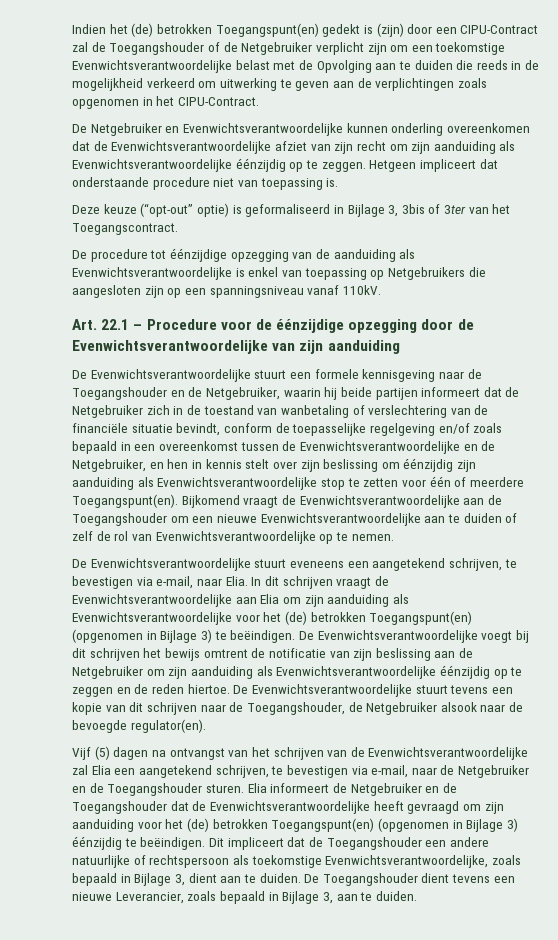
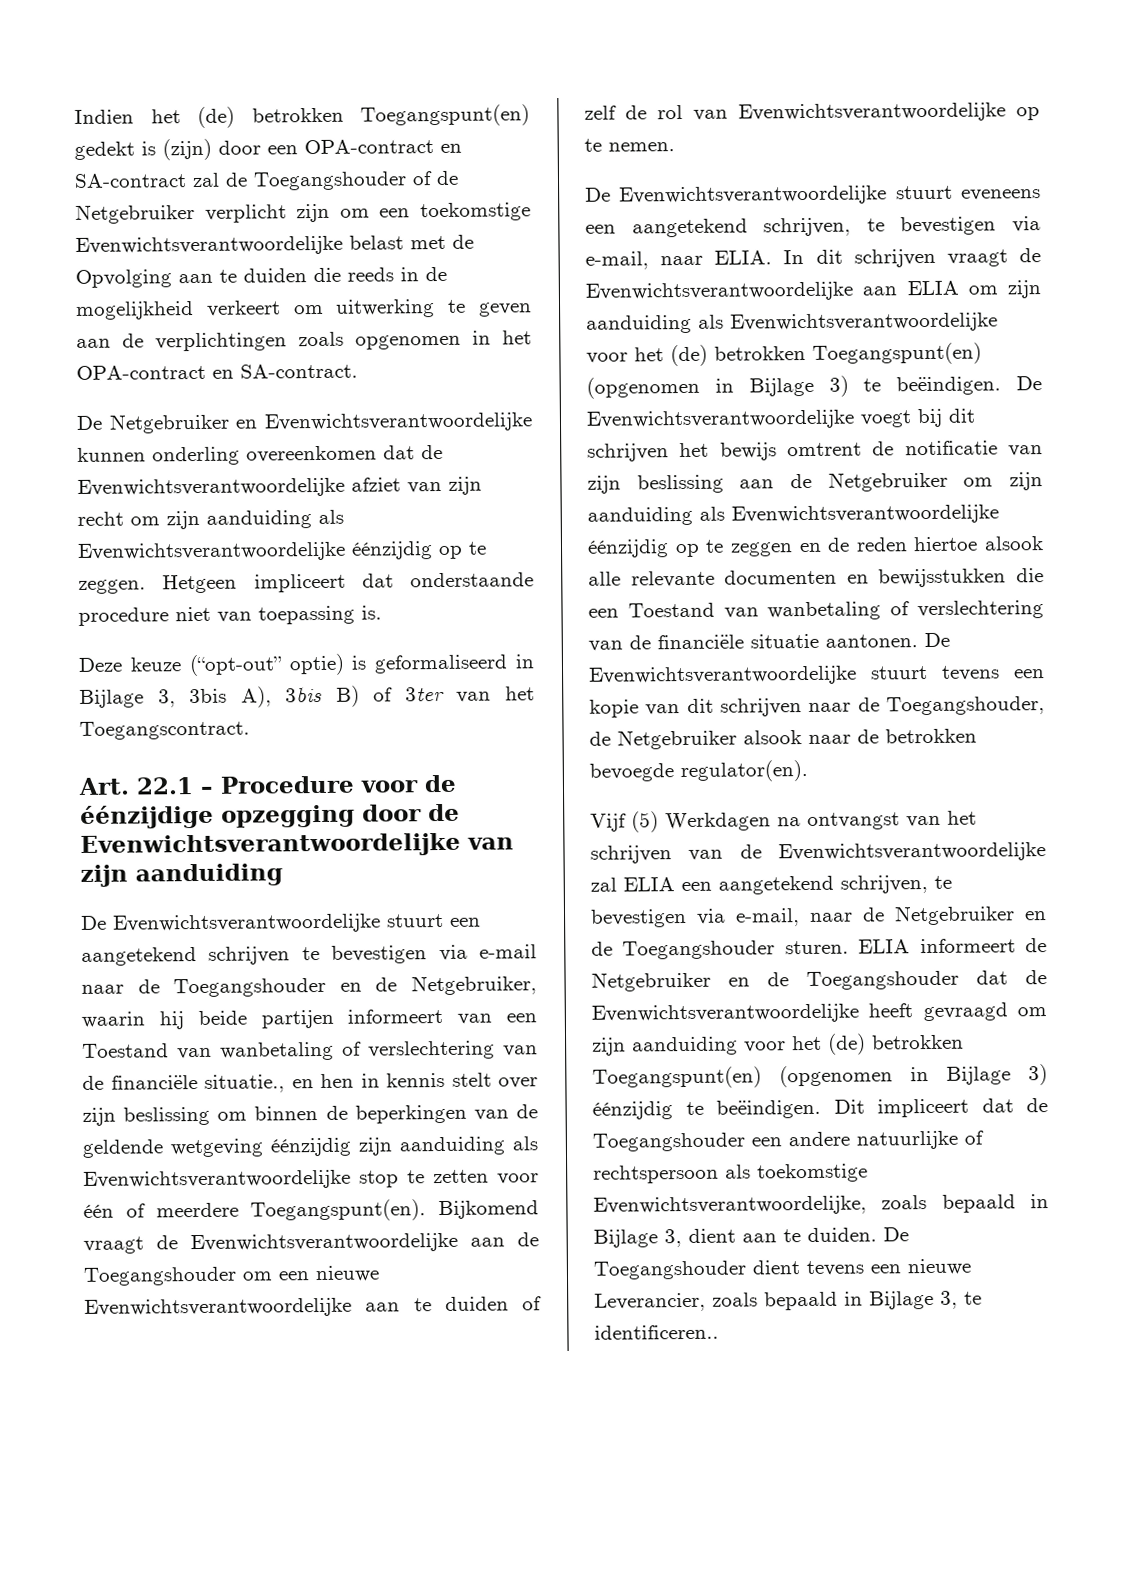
[460,25,539,34] CIPU-Contract -> [304,139,462,155] [74,173,187,188] OPA-contract en SA-contract
[146,78,195,88] verkeerd -> [205,300,281,317] verkeert
[177,97,259,106] CIPU-Contract. -> [76,363,358,380] OPA-contract en SA-contract.
(425, 209) none -> [240,685,360,708] A), 3bis B)
[72,248,416,262] [72,267,486,280] [72,285,381,298] // De procedure tot éénzijdige opzegging van de aanduiding als Evenwichtsverantwoordelijke is enkel van toepassing op Netgebruikers die aangesloten zijn op een spanningsniveau vanaf 110kV. -> (250, 730) none
[314,369,436,382] formele kennisgeving -> [81,944,537,966] aangetekend schrijven te bevestigen via e-mail
[483,387,520,397] [72,405,489,418] [72,423,503,436] [72,441,496,454] [72,459,146,472] dat de Netgebruiker zich in de toestand van wanbetaling of verslechtering van de financiële situatie bevindt, conform de toepasselijke regelgeving en/of zoals bepaald in een overeenkomst tussen de Evenwichtsverantwoordelijke en de Netgebruiker, -> [457,1013,537,1025] [82,1040,538,1061] [82,1074,285,1093] van een Toestand van wanbetaling of verslechtering van de financiële situatie.,
(400, 465) none -> [254,1104,538,1124] [82,1138,263,1158] binnen de beperkingen van de geldende wetgeving
[225,576,248,586] Elia. -> [714,250,773,265] ELIA.
[260,594,280,604] Elia -> [906,280,959,296] ELIA
[187,684,230,694] hiertoe. -> [913,536,1044,552] [588,568,1044,588] [588,600,1044,621] [588,633,918,652] hiertoe alsook alle relevante documenten en bewijsstukken die een Toestand van wanbetaling of verslechtering van de financiële situatie aantonen.
(524, 707) none -> [885,728,977,744] betrokken
[113,747,149,760] dagen -> [665,812,771,832] Werkdagen
[91,765,111,775] Elia -> [623,877,675,892] ELIA
[247,783,267,793] Elia -> [858,939,911,954] ELIA
[336,891,417,901] aan te duiden. -> [964,1291,982,1305] [594,1324,719,1340] te identificeren..

